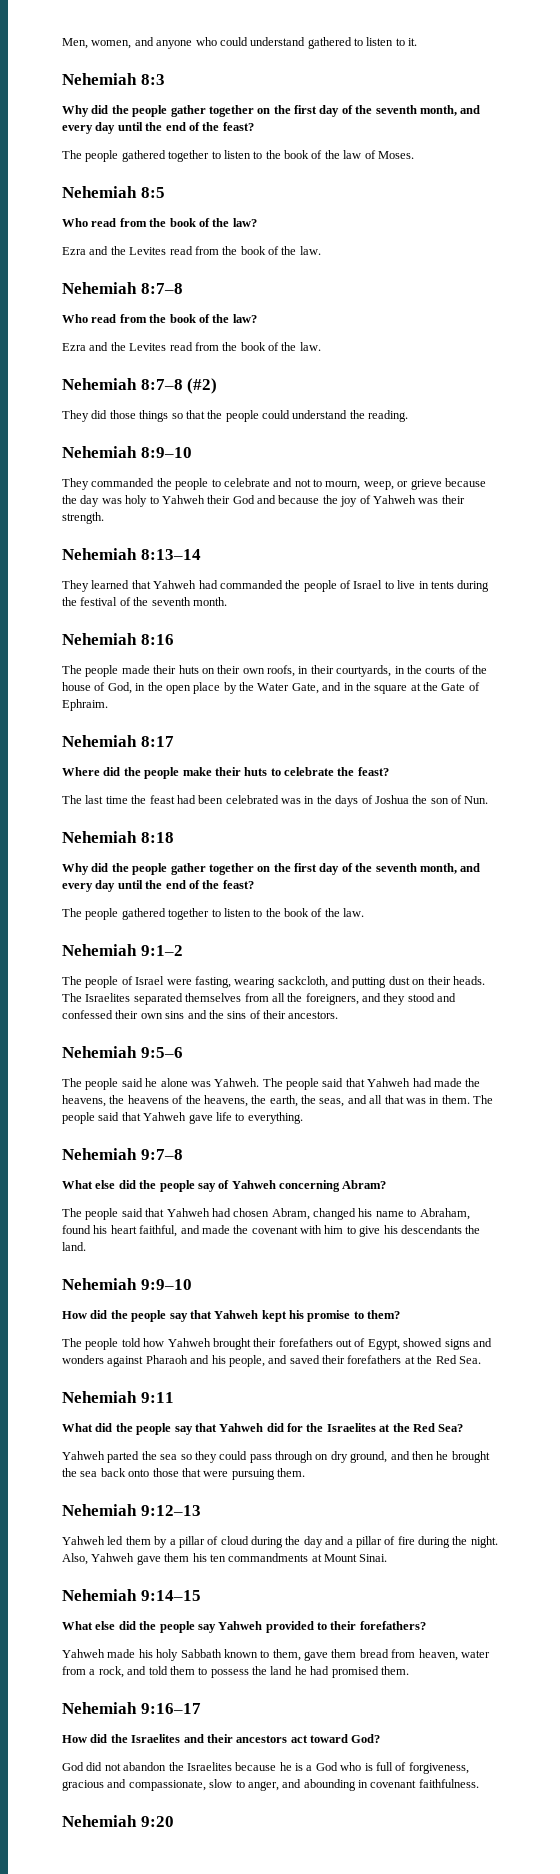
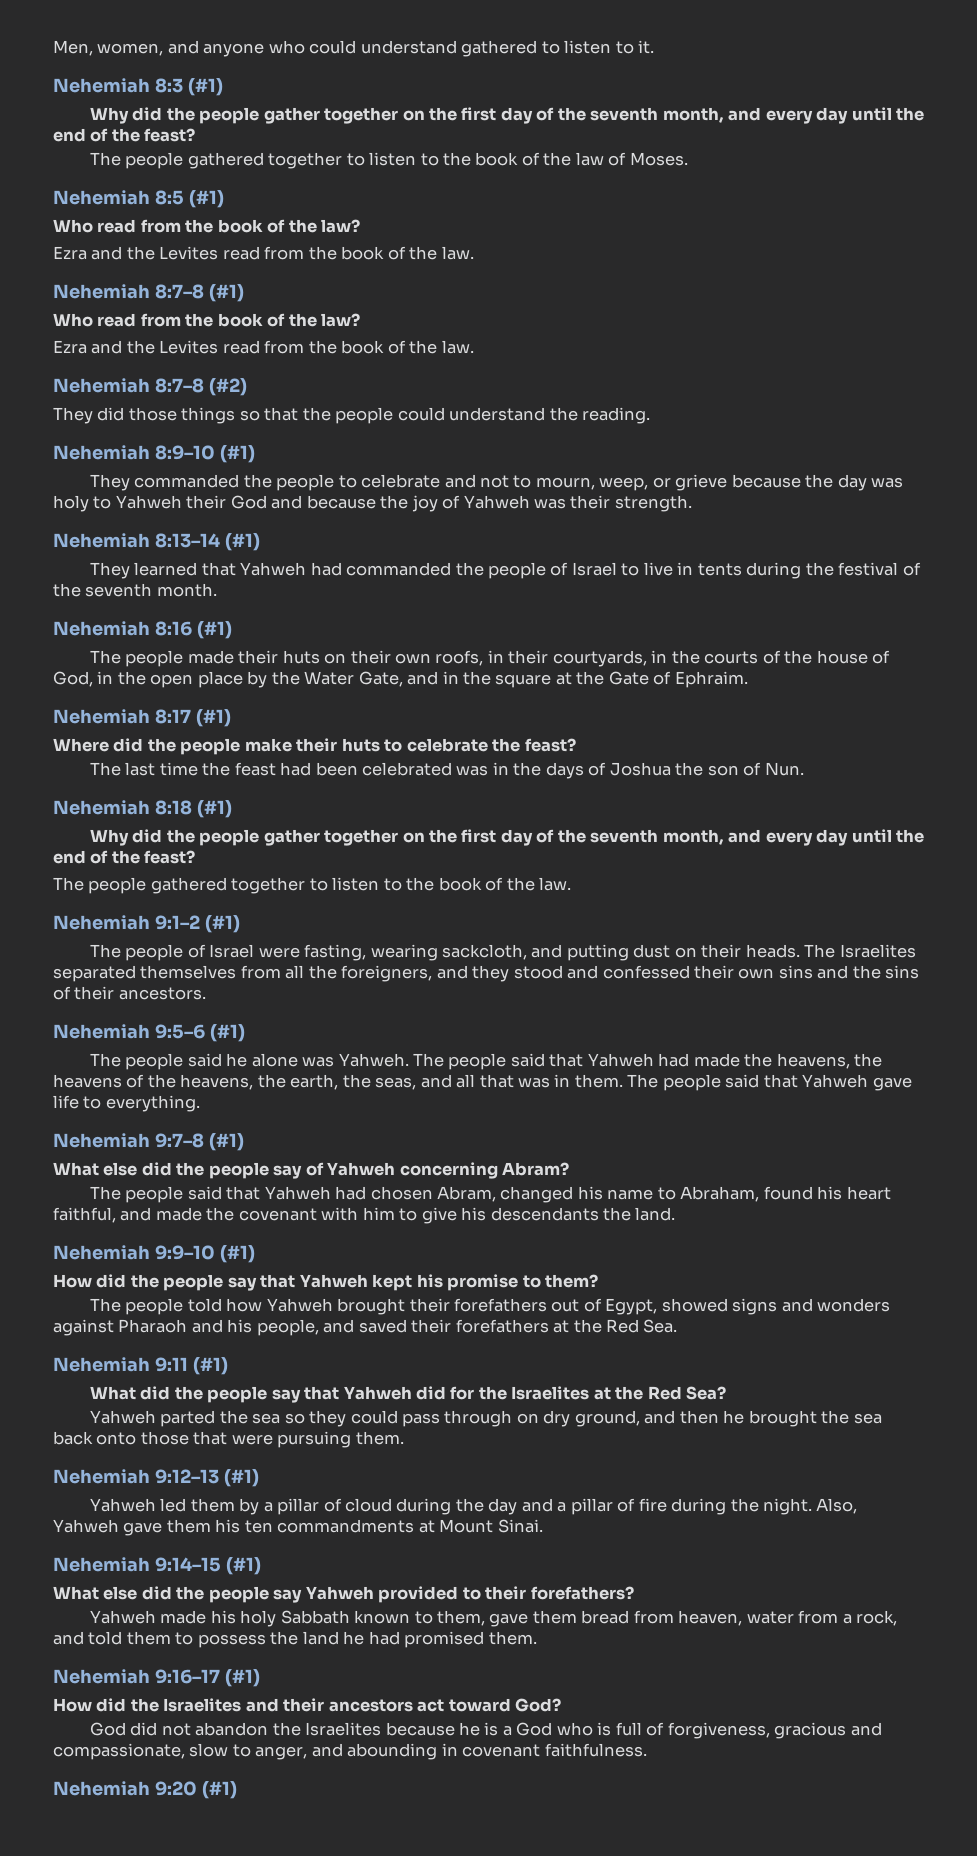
(165, 79) none -> [187,78,223,96] (#1)
(165, 192) none -> [188,190,224,208] (#1)
(183, 288) none -> [208,284,244,302] (#1)
(192, 452) none -> [219,445,255,463] (#1)
(201, 554) none -> [224,533,260,551] (#1)
(174, 639) none -> [196,621,232,639] (#1)
(174, 741) none -> [195,709,231,727] (#1)
(174, 837) none -> [196,800,232,818] (#1)
(183, 950) none -> [204,915,240,933] (#1)
(183, 1052) none -> [209,1024,245,1042] (#1)
(183, 1154) none -> [208,1133,244,1151] (#1)
(192, 1284) none -> [219,1245,255,1263] (#1)
(174, 1397) none -> [192,1357,228,1375] (#1)
(201, 1510) none -> [223,1469,259,1487] (#1)
(201, 1595) none -> [225,1557,261,1575] (#1)
(201, 1708) none -> [224,1669,260,1687] (#1)
(174, 1821) none -> [201,1781,237,1799] (#1)

